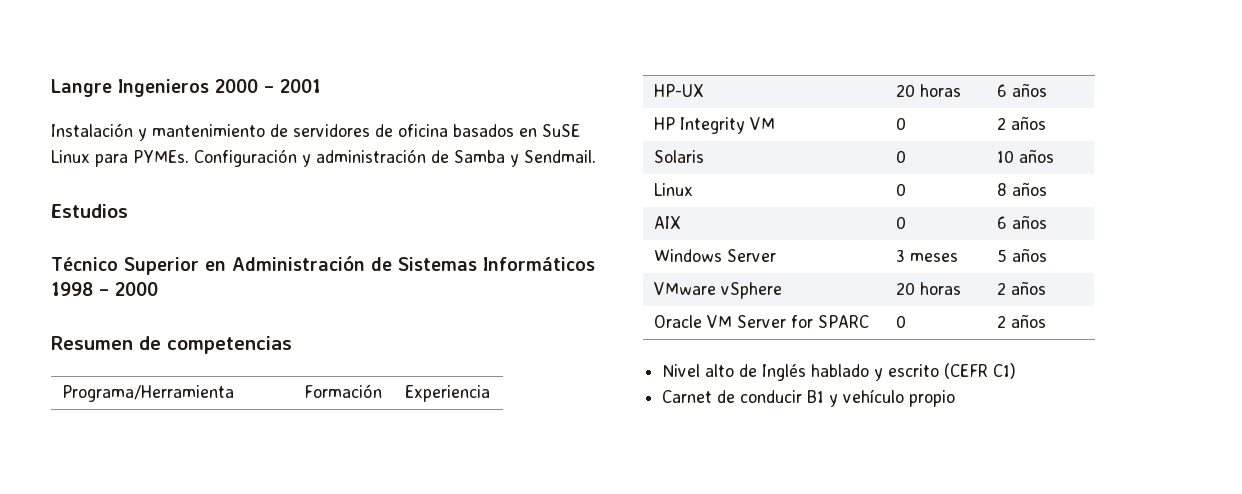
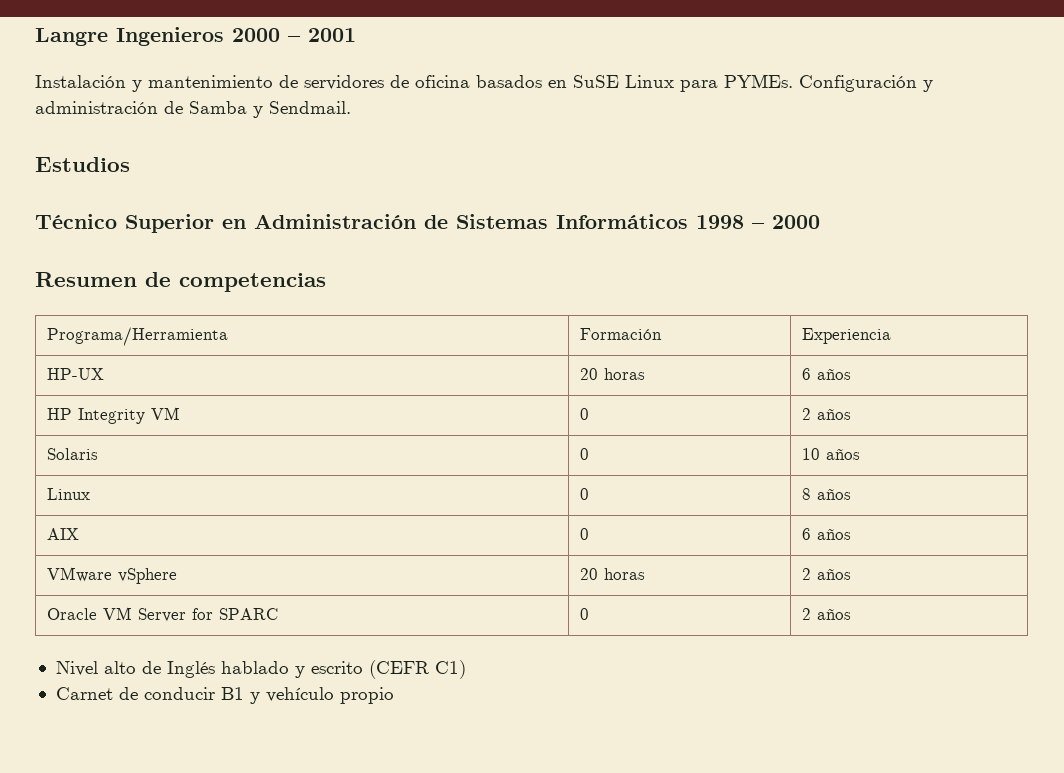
[653,249,776,262] [895,249,958,262] [996,248,1047,262] // Windows Server | 3 meses | 5 años -> (851, 534) none

